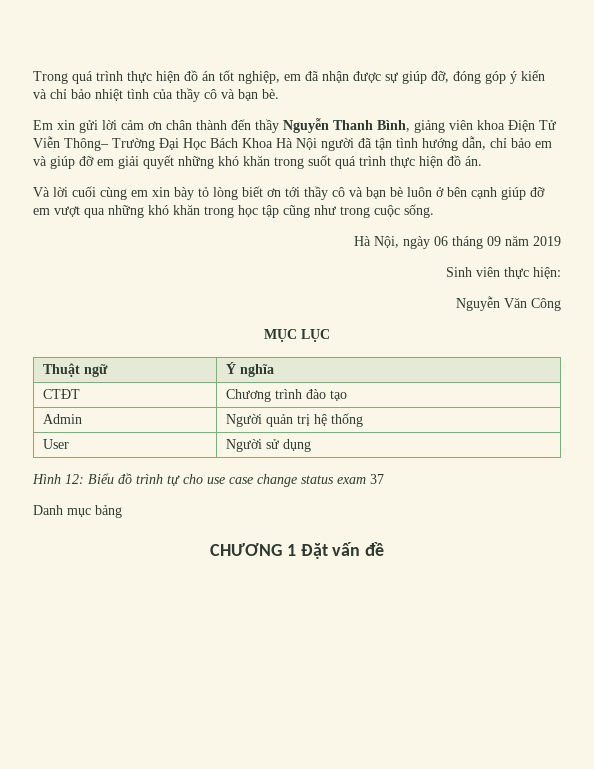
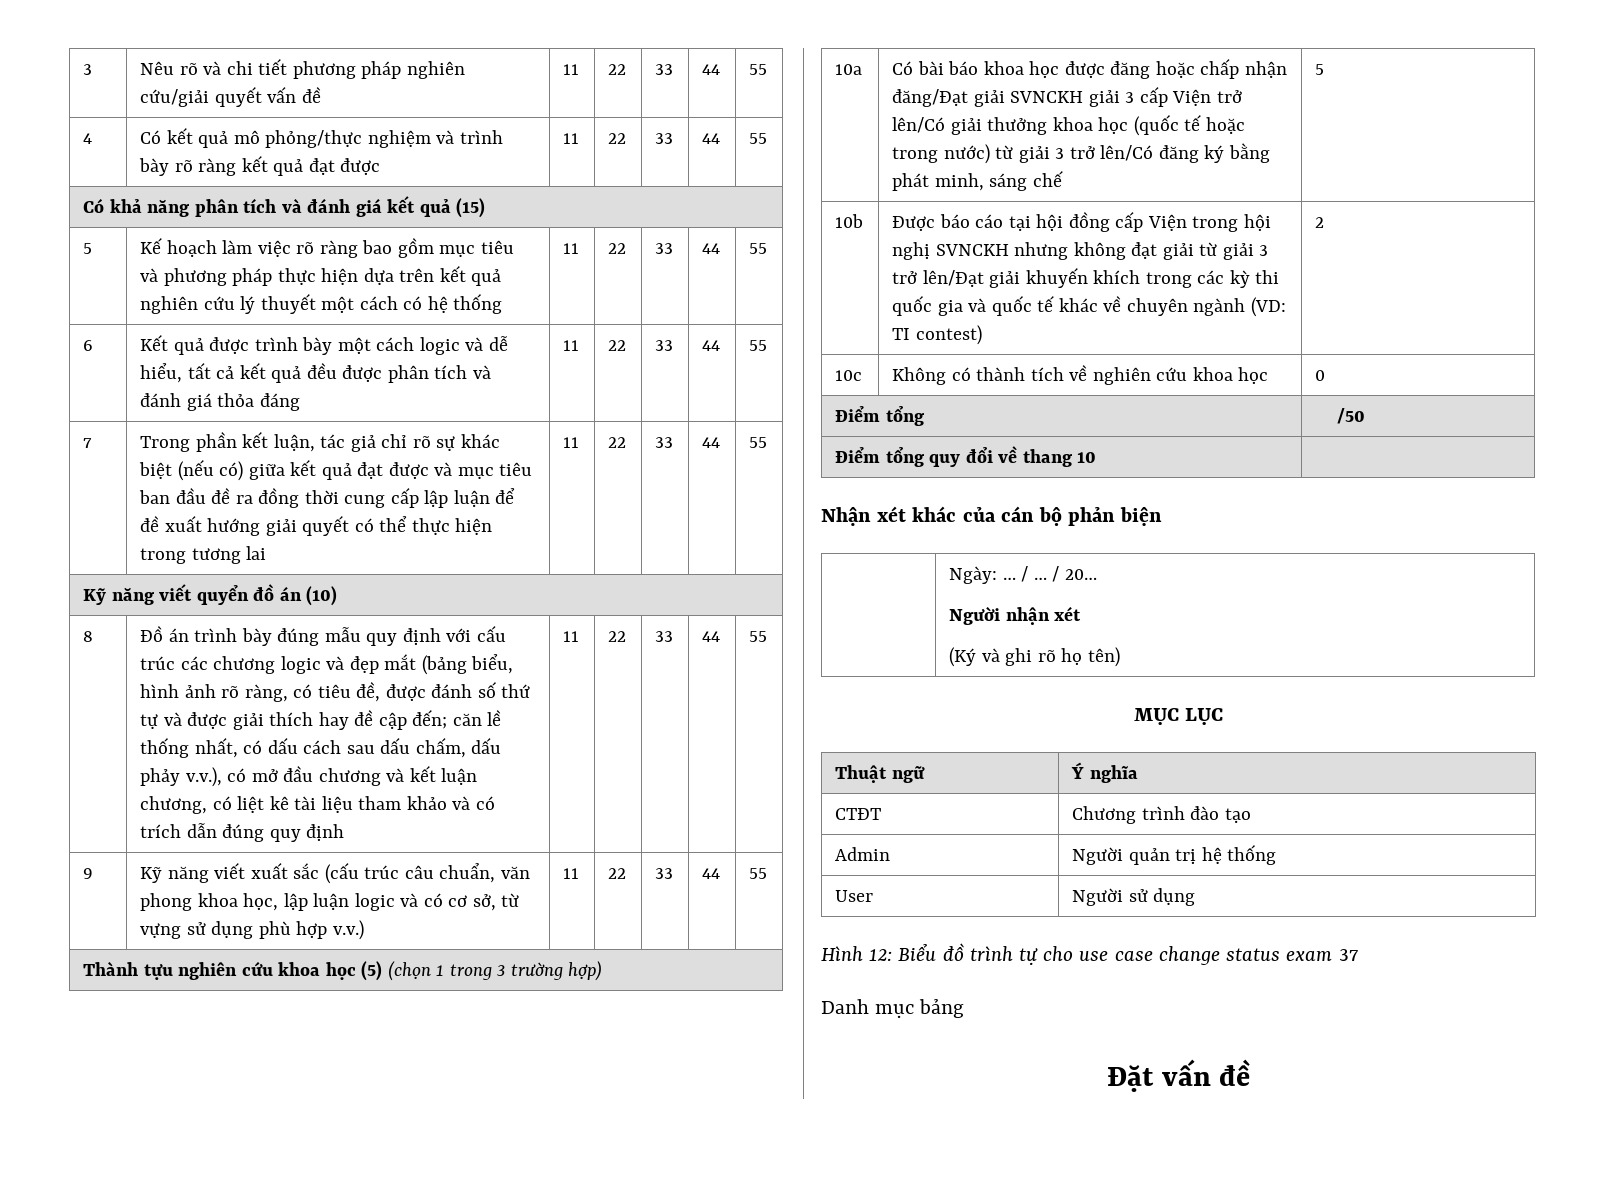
[33,70,545,84] [33,88,279,102] [33,118,556,133] [33,136,552,151] [33,155,482,169] [33,186,545,200] [33,204,434,218] [354,235,561,249] [446,267,561,279] [456,296,561,311] Trong quá trình thực hiện đồ án tốt nghiệp, em đã nhận được sự giúp đỡ, đóng góp ý kiến và chỉ bảo nhiệt tình của thầy cô và bạn bè. // Em xin gửi lời cảm ơn chân thành đến thầy Nguyễn Thanh Bình, giảng viên khoa Điện Tử Viễn Thông– Trường Đại Học Bách Khoa Hà Nội người đã tận tình hướng dẫn, chỉ bảo em và giúp đỡ em giải quyết những khó khăn trong suốt quá trình thực hiện đồ án. // Và lời cuối cùng em xin bày tỏ lòng biết ơn tới thầy cô và bạn bè luôn ở bên cạnh giúp đỡ em vượt qua những khó khăn trong học tập cũng như trong cuộc sống. // Hà Nội, ngày 06 tháng 09 năm 2019 // Sinh viên thực hiện: // Nguyễn Văn Công -> [83,64,93,75] [140,59,465,79] [140,87,321,107] [563,64,580,75] [608,64,627,75] [655,64,674,75] [702,64,721,75] [749,64,768,75] [83,133,93,144] [140,128,503,148] [139,156,381,176] [563,133,580,144] [608,133,627,144] [655,133,674,144] [702,133,721,144] [749,133,768,144] [83,196,486,218] [83,243,93,254] [140,238,514,258] [140,266,502,286] [140,294,503,314] [563,243,580,254] [608,243,627,254] [655,243,674,254] [702,243,721,254] [749,243,768,254] [83,340,94,351] [140,335,508,355] [140,363,491,383] [140,393,300,411] [563,340,580,351] [608,340,627,351] [655,340,674,351] [702,340,721,351] [749,340,768,351] [83,438,93,448] [140,432,500,452] [139,460,533,481] [139,488,516,508] [140,516,493,536] [140,546,267,564] [563,437,580,448] [608,437,627,448] [655,437,674,448] [702,437,721,448] [749,437,768,448] [83,584,338,606] [83,631,94,642] [140,626,506,646] [140,654,514,675] [140,682,531,702] [140,710,502,730] [140,738,502,758] [140,766,478,787] [140,796,495,814] [140,823,345,842] [563,631,580,642] [608,631,627,642] [655,631,674,642] [702,631,721,642] [749,631,768,642] [83,868,94,879] [140,863,530,884] [140,893,520,911] [140,920,364,940] [563,868,580,879] [608,868,627,879] [655,868,674,879] [702,868,721,879] [749,868,768,879] [83,961,603,981] [835,64,863,75] [892,59,1287,79] [892,87,1242,107] [892,115,1245,136] [892,143,1270,164] [892,171,1063,191] [1315,64,1325,75] [835,214,864,228] [892,212,1271,232] [892,242,1269,260] [892,268,1280,288] [892,296,1286,317] [892,325,982,345] [1315,217,1325,228] [835,370,863,381] [892,365,1269,385] [1315,370,1326,381] [835,406,924,426] [1336,408,1365,424] [835,446,1097,467] [821,506,1163,526] [949,566,1097,584] [949,606,1082,625] [949,647,1120,667] 3 | Nêu rõ và chi tiết phương pháp nghiên cứu/giải quyết vấn đề | 11 | 22 | 33 | 44 | 55 // 4 | Có kết quả mô phỏng/thực nghiệm và trình bày rõ ràng kết quả đạt được | 11 | 22 | 33 | 44 | 55 // Có khả năng phân tích và đánh giá kết quả (15) // 5 | Kế hoạch làm việc rõ ràng bao gồm mục tiêu và phương pháp thực hiện dựa trên kết quả nghiên cứu lý thuyết một cách có hệ thống | 11 | 22 | 33 | 44 | 55 // 6 | Kết quả được trình bày một cách logic và dễ hiểu, tất cả kết quả đều được phân tích và đánh giá thỏa đáng | 11 | 22 | 33 | 44 | 55 // 7 | Trong phần kết luận, tác giả chỉ rõ sự khác biệt (nếu có) giữa kết quả đạt được và mục tiêu ban đầu đề ra đồng thời cung cấp lập luận để đề xuất hướng giải quyết có thể thực hiện trong tương lai | 11 | 22 | 33 | 44 | 55 // Kỹ năng viết quyển đồ án (10) // 8 | Đồ án trình bày đúng mẫu quy định với cấu trúc các chương logic và đẹp mắt (bảng biểu, hình ảnh rõ ràng, có tiêu đề, được đánh số thứ tự và được giải thích hay đề cập đến; căn lề thống nhất, có dấu cách sau dấu chấm, dấu phảy v.v.), có mở đầu chương và kết luận chương, có liệt kê tài liệu tham khảo và có trích dẫn đúng quy định | 11 | 22 | 33 | 44 | 55 // 9 | Kỹ năng viết xuất sắc (cấu trúc câu chuẩn, văn phong khoa học, lập luận logic và có cơ sở, từ vựng sử dụng phù hợp v.v.) | 11 | 22 | 33 | 44 | 55 // Thành tựu nghiên cứu khoa học (5) (chọn 1 trong 3 trường hợp) // 10a | Có bài báo khoa học được đăng hoặc chấp nhận đăng/Đạt giải SVNCKH giải 3 cấp Viện trở lên/Có giải thưởng khoa học (quốc tế hoặc trong nước) từ giải 3 trở lên/Có đăng ký bằng phát minh, sáng chế | 5 // 10b | Được báo cáo tại hội đồng cấp Viện trong hội nghị SVNCKH nhưng không đạt giải từ giải 3 trở lên/Đạt giải khuyến khích trong các kỳ thi quốc gia và quốc tế khác về chuyên ngành (VD: TI contest) | 2 // 10c | Không có thành tích về nghiên cứu khoa học | 0 // Điểm tổng | /50 // Điểm tổng quy đổi về thang 10 | // Nhận xét khác của cán bộ phản biện // | Ngày: … / … / 20… // Người nhận xét // (Ký và ghi rõ họ tên)
[210,543,296,556] CHƯƠNG 1 -> (965, 1008) none

